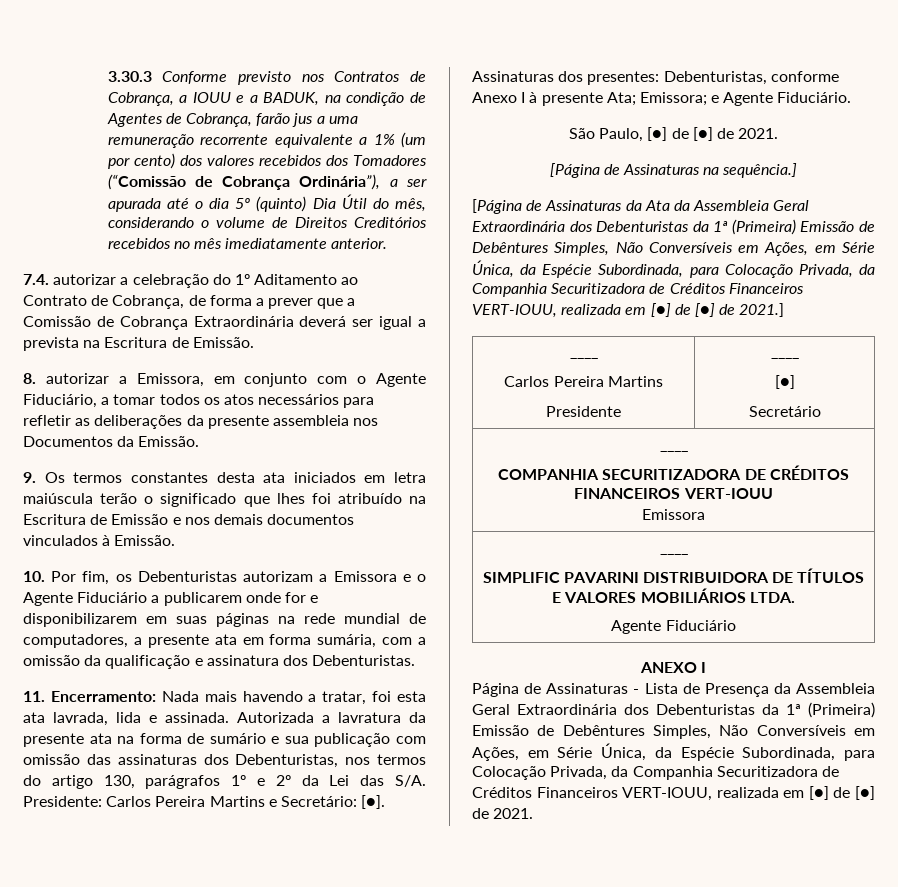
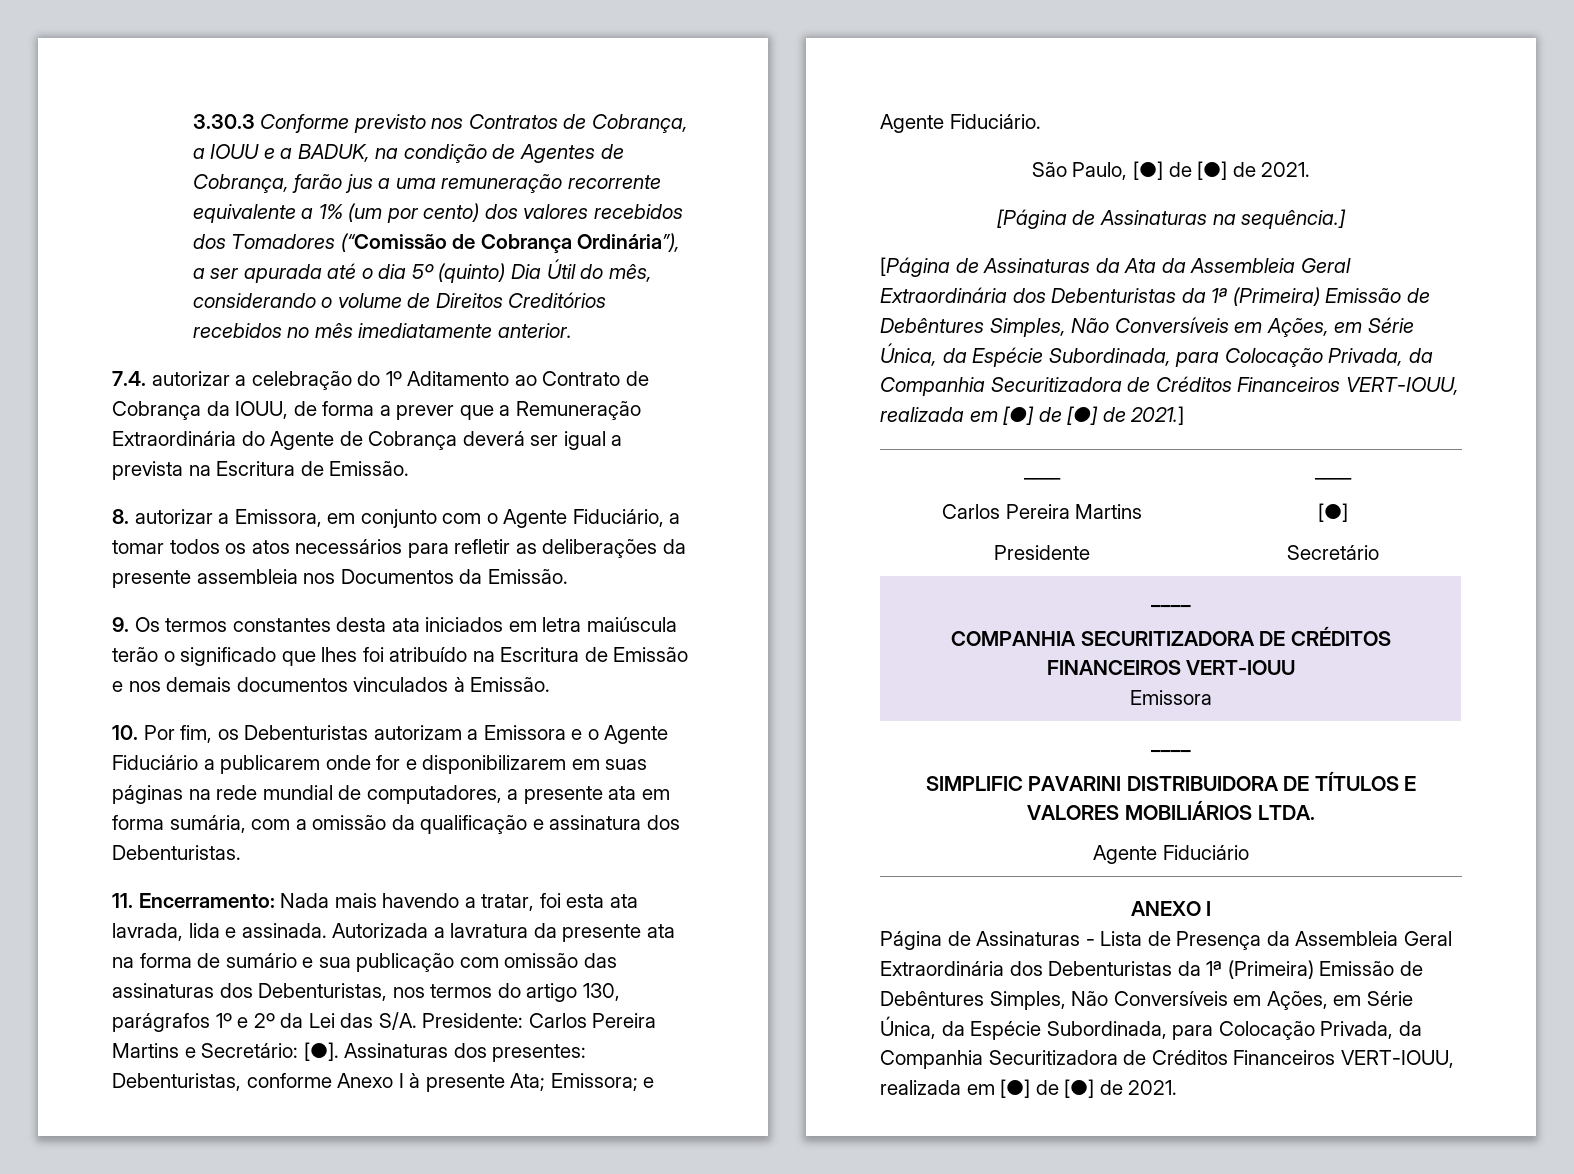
[112,295,185,309] Cobrança, -> [112,401,289,420] Cobrança da IOUU,
[23,316,294,330] Comissão de Cobrança Extraordinária -> [515,401,641,420] [112,431,458,450] Remuneração Extraordinária do Agente de Cobrança

